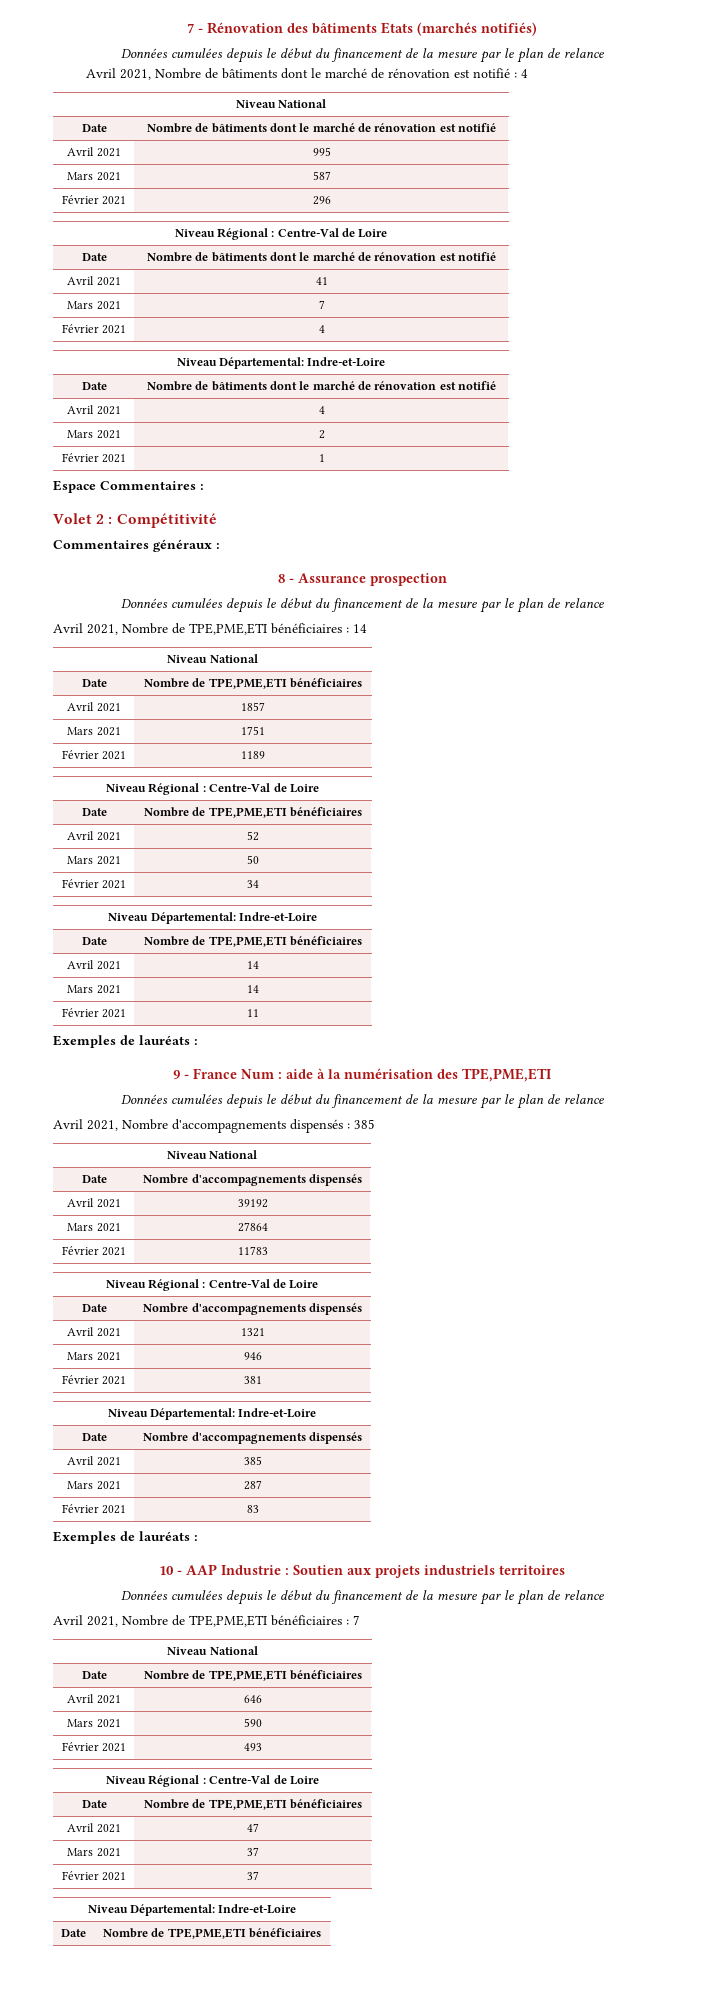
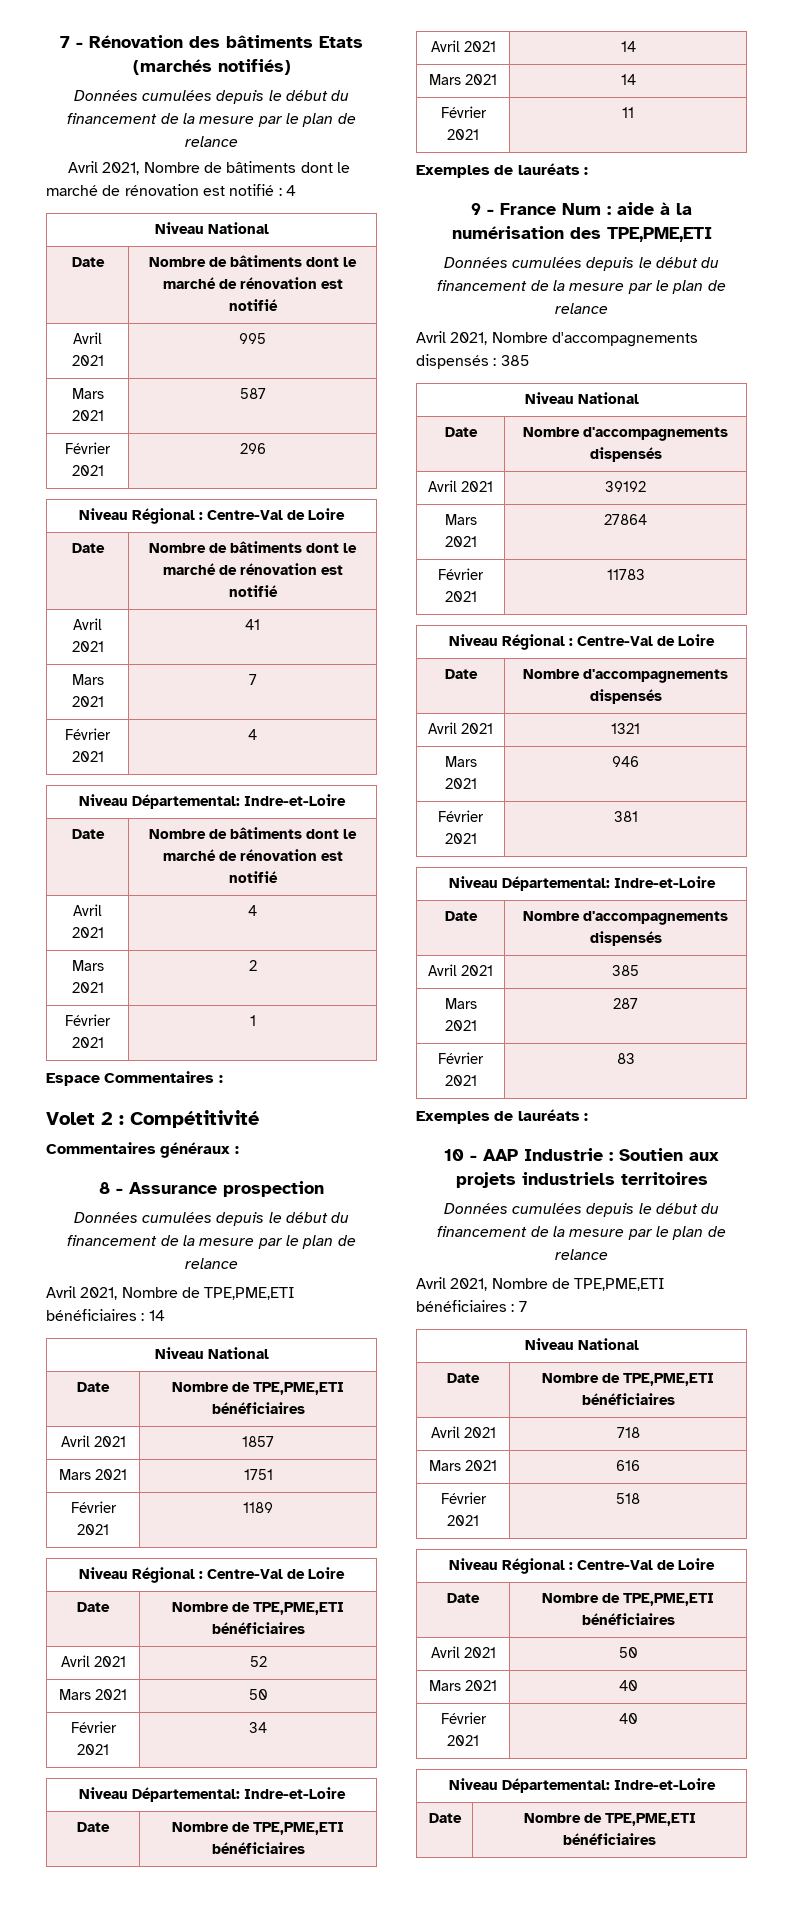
[244,1695,262,1703] [67,1719,121,1728] [244,1718,262,1727] [61,1742,127,1752] [244,1743,262,1751] 646 // Mars 2021 | 590 // Février 2021 | 493 -> [616,1427,640,1438] [429,1460,497,1471] [616,1460,640,1471] [440,1492,487,1504] [447,1515,479,1526] [616,1493,640,1504] 718 // Mars 2021 | 616 // Février 2021 | 518
[247,1823,259,1832] [67,1848,121,1857] [247,1847,259,1856] [61,1871,127,1881] [247,1871,259,1880] 47 // Mars 2021 | 37 // Février 2021 | 37 -> [618,1647,638,1658] [429,1680,497,1691] [618,1680,638,1691] [440,1712,487,1724] [447,1735,479,1746] [618,1713,638,1724] 50 // Mars 2021 | 40 // Février 2021 | 40

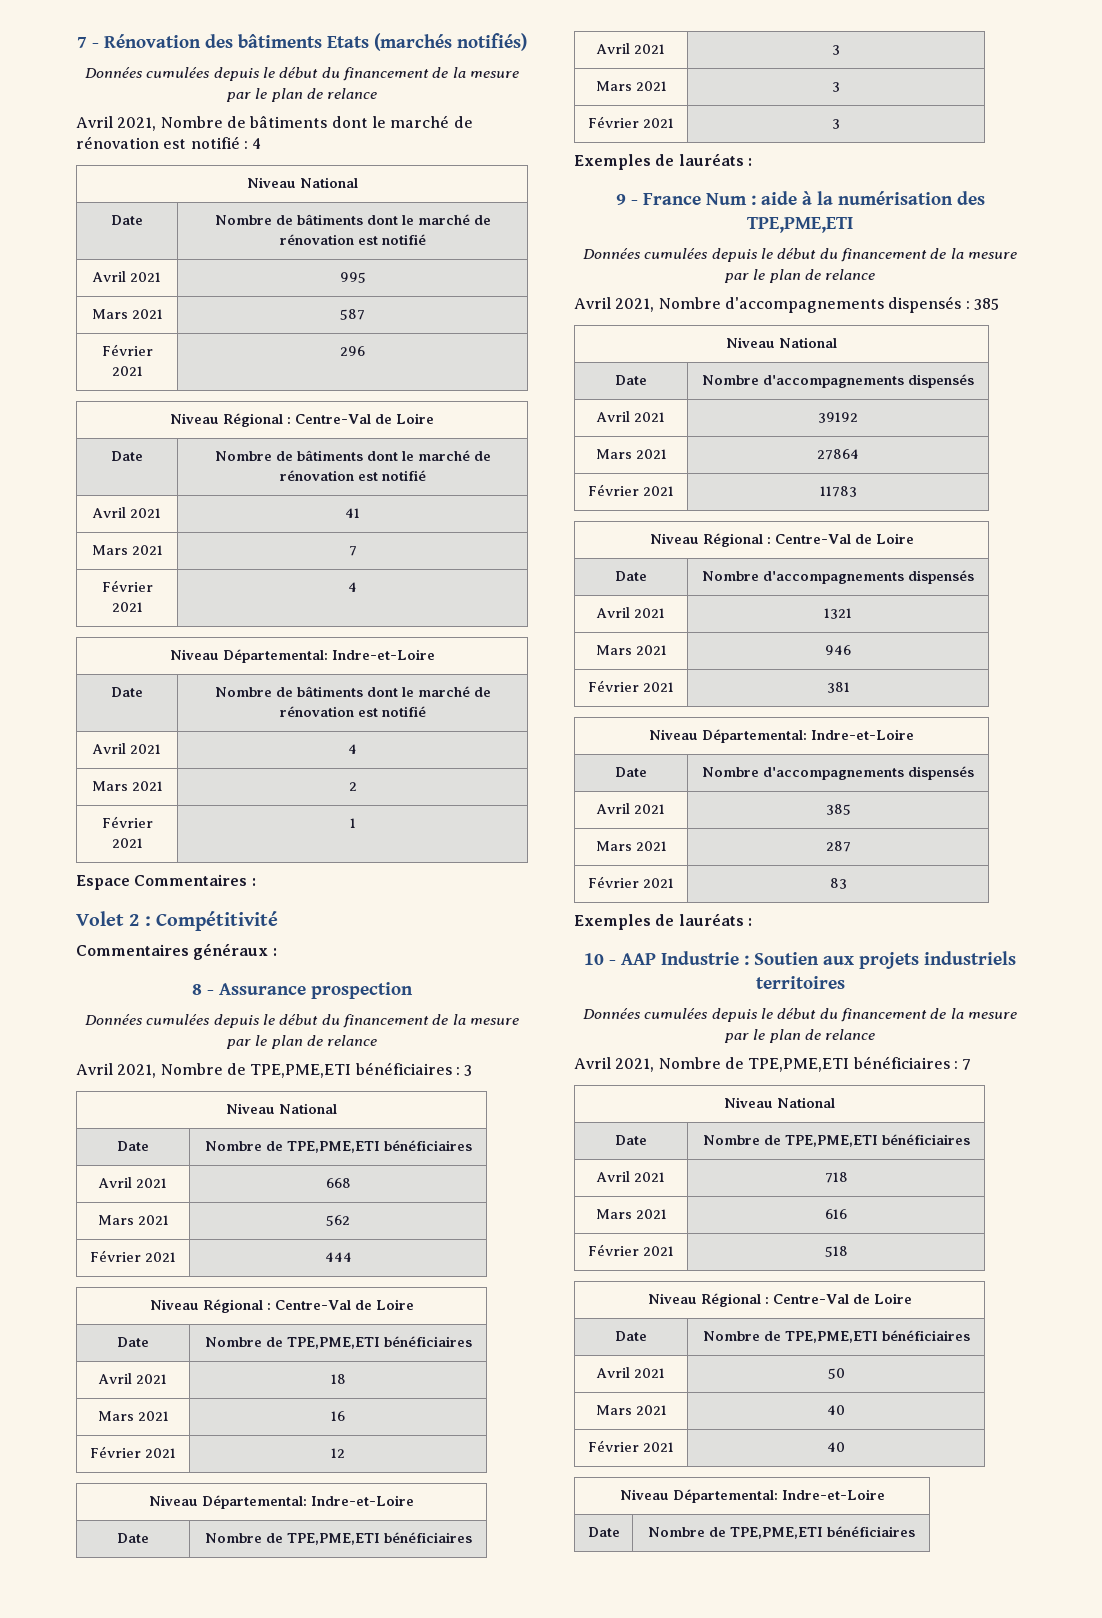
[148,1310,165,1321] [154,1347,269,1359] [77,1382,110,1392] [172,1382,344,1395] [211,1402,305,1414] [60,1435,126,1447] [242,1436,274,1447] [59,1469,127,1480] [243,1469,273,1480] [70,1501,117,1513] [77,1524,109,1535] [243,1502,273,1513] 14 // Niveau National // Date | Nombre de TPE,PME,ETI bénéficiaires // Avril 2021 | 1857 // Mars 2021 | 1751 // Février 2021 | 1189 -> [464,1065,473,1076] [226,1103,337,1114] [117,1141,149,1151] [204,1140,472,1153] [98,1177,167,1188] [325,1178,351,1188] [97,1215,169,1225] [326,1215,350,1226] [90,1250,176,1262] [324,1252,352,1262] 3 // Niveau National // Date | Nombre de TPE,PME,ETI bénéficiaires // Avril 2021 | 668 // Mars 2021 | 562 // Février 2021 | 444
[249,1656,267,1667] [59,1689,127,1700] [248,1689,268,1700] [70,1721,117,1733] [77,1744,109,1755] [249,1722,267,1733] 52 // Mars 2021 | 50 // Février 2021 | 34 -> [330,1374,346,1384] [97,1411,169,1421] [331,1411,345,1421] [90,1446,176,1458] [331,1448,345,1458] 18 // Mars 2021 | 16 // Février 2021 | 12
[620,41,636,52] [429,74,497,85] [620,74,636,85] [440,106,487,118] [447,129,479,140] [622,107,634,118] 14 // Mars 2021 | 14 // Février 2021 | 11 -> [832,45,840,55] [595,81,667,91] [832,82,840,92] [588,116,674,128] [832,119,840,129] 3 // Mars 2021 | 3 // Février 2021 | 3

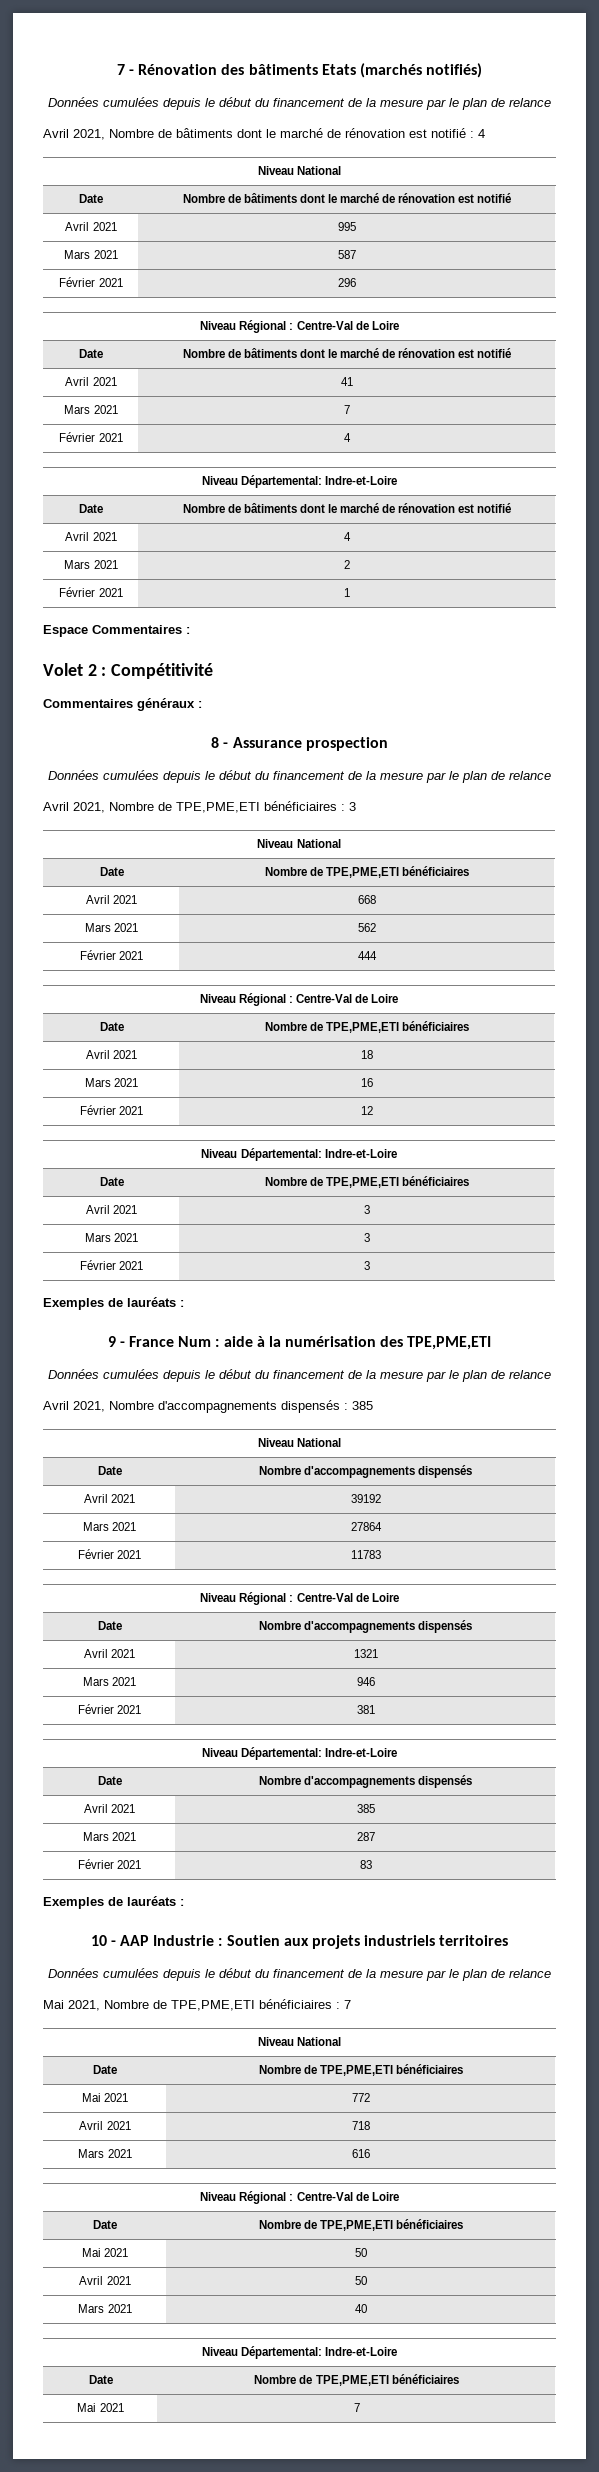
[574,1057,611,1069] Avril -> [43,2000,64,2009] Mai
(970, 1139) none -> [81,2093,129,2102] [352,2093,370,2102] // Mai 2021 | 772
[588,1244,674,1256] [824,1246,848,1257] // Février 2021 | 518 -> (370, 2153) none
(970, 1335) none -> [81,2248,129,2257] [355,2248,367,2257] // Mai 2021 | 50
[588,1440,674,1452] [827,1442,845,1452] [619,1489,885,1503] [587,1527,620,1537] [647,1526,915,1539] // Février 2021 | 40 // Niveau Départemental: Indre-et-Loire // Date | Nombre de TPE,PME,ETI bénéficiaires -> [201,2346,398,2359] [88,2375,113,2384] [254,2374,459,2386] [77,2403,124,2412] [353,2403,360,2412] // Niveau Départemental: Indre-et-Loire // Date | Nombre de TPE,PME,ETI bénéficiaires // Mai 2021 | 7

